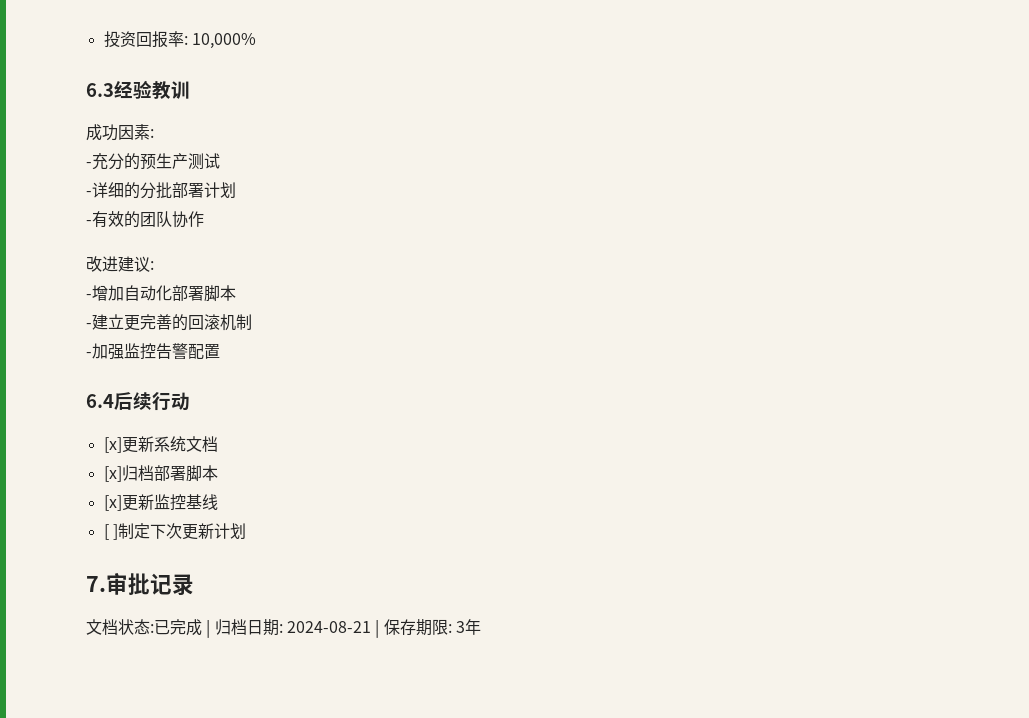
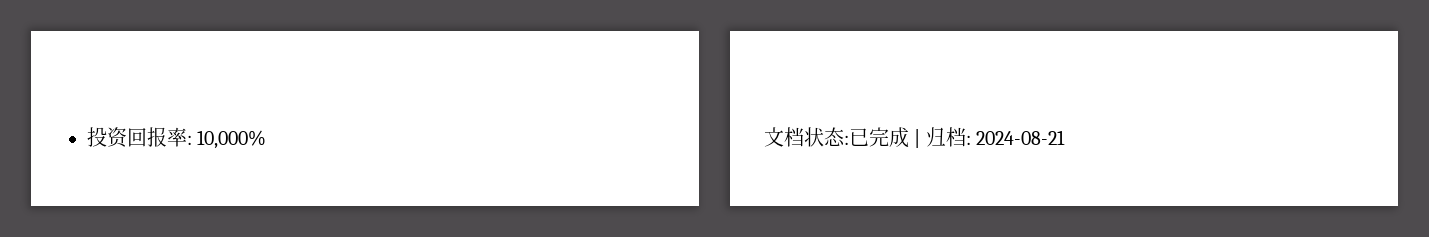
[86,80,190,99] [86,124,154,141] [86,153,220,170] [86,182,236,199] [86,211,204,228] [86,256,154,272] [86,285,236,302] [86,314,252,331] [86,343,220,360] [86,392,190,411] [103,436,218,453] [103,465,218,482] [103,494,218,511] [103,523,246,540] [86,572,194,596] // 6.3经验教训 // 成功因素: // -充分的预生产测试 // -详细的分批部署计划 // -有效的团队协作 // 改进建议: // -增加自动化部署脚本 // -建立更完善的回滚机制 // -加强监控告警配置 // 6.4后续行动 // [x]更新系统文档 // [x]归档部署脚本 // [x]更新监控基线 // [ ]制定下次更新计划 // 7.审批记录 -> (267, 139) none
[246,619,279,636] 日期 -> (966, 137) none
[375,619,481,638] | 保存期限: 3年 -> (1066, 137) none

